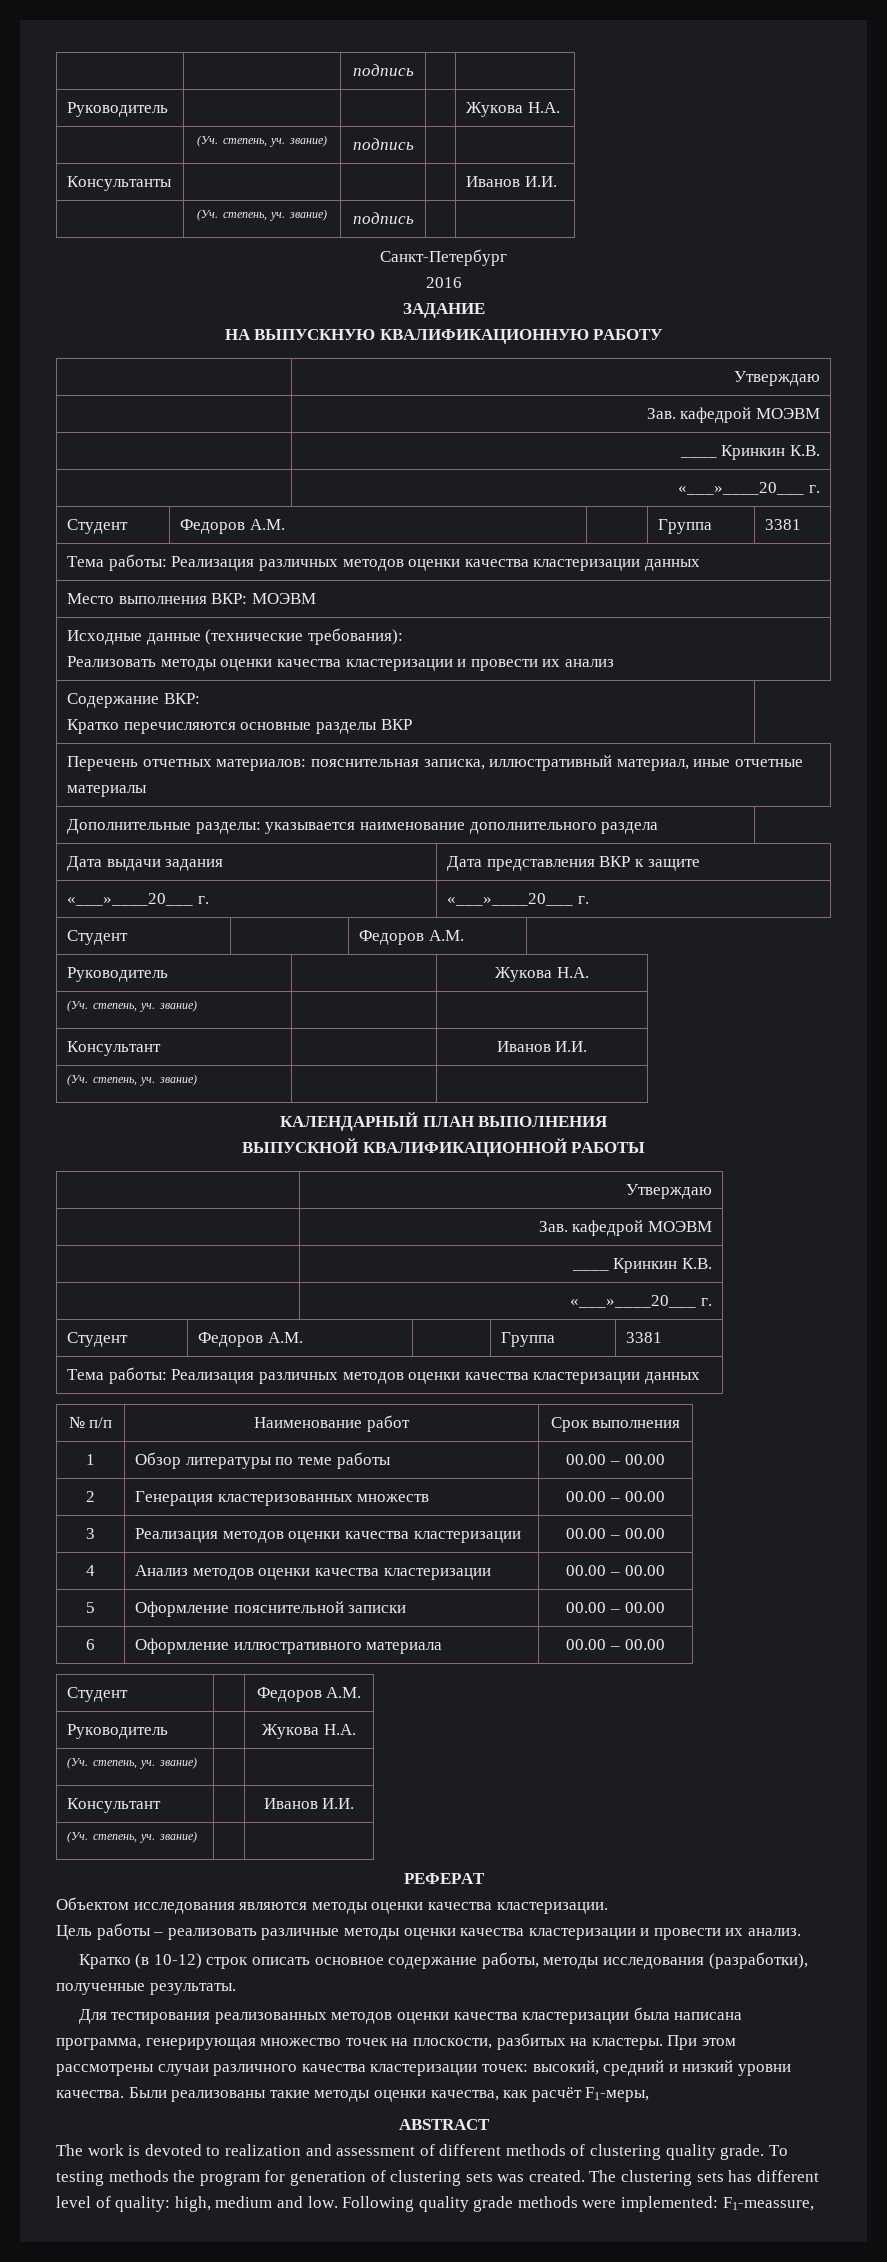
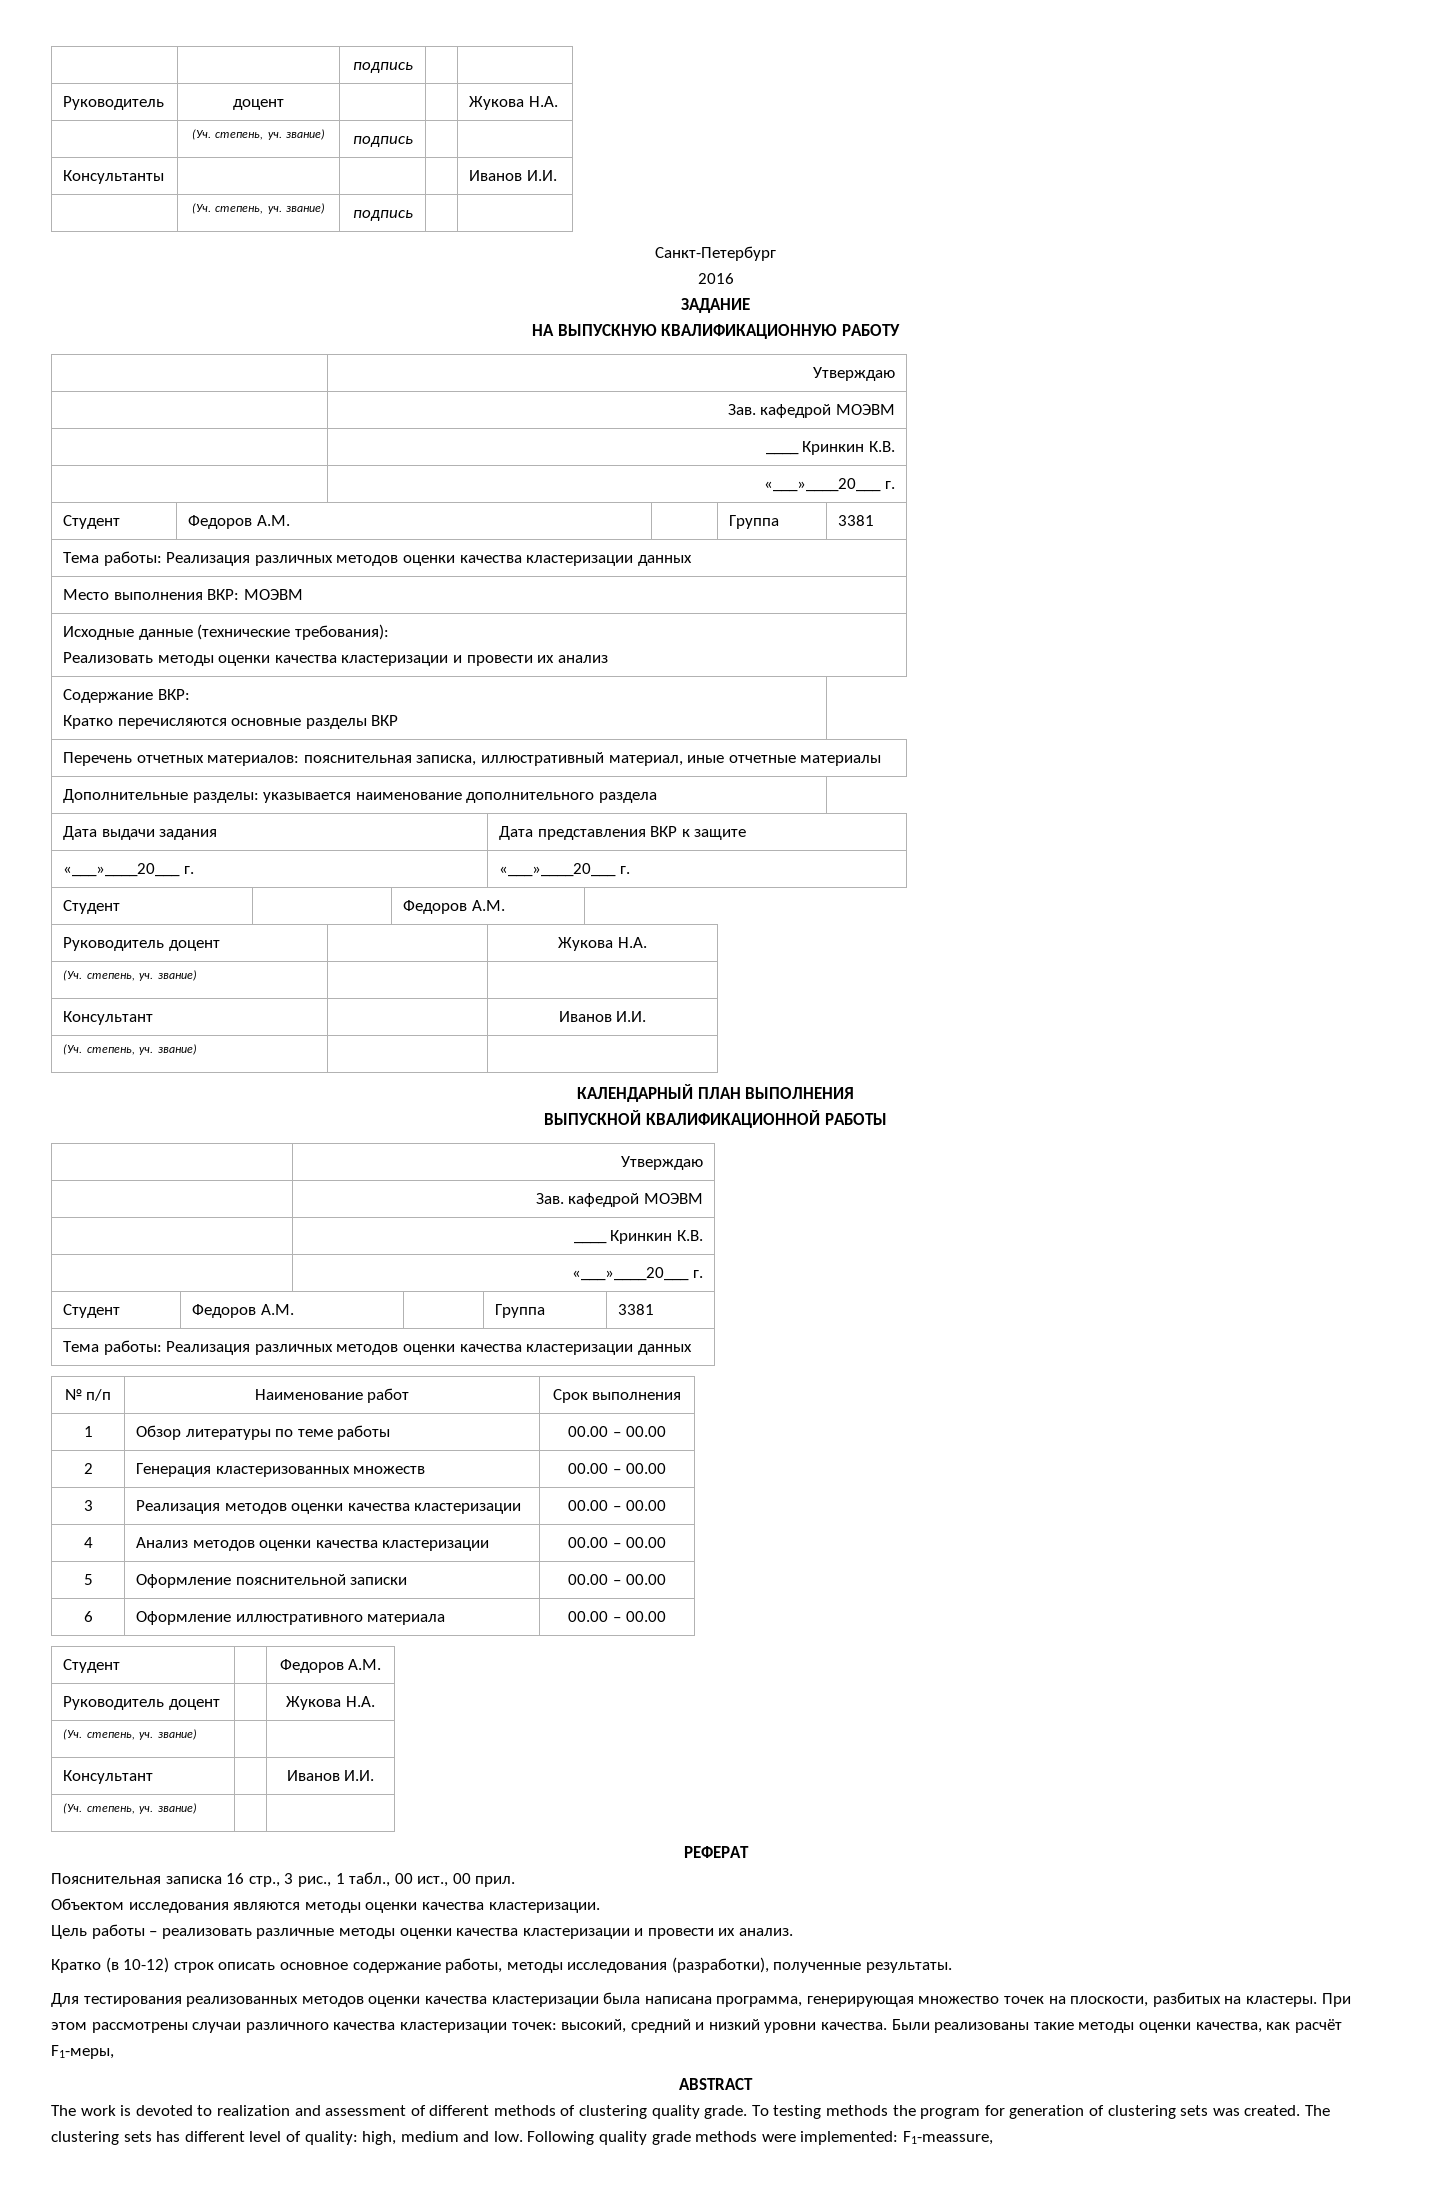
(169, 109) none -> [233,99,284,110] доцент
(169, 974) none -> [168,940,220,951] доцент
(169, 1731) none -> [168,1699,220,1710] доцент
(485, 1878) none -> [51,1872,516,1887] // Пояснительная записка 16 стр., 3 рис., 1 табл., 00 ист., 00 прил.

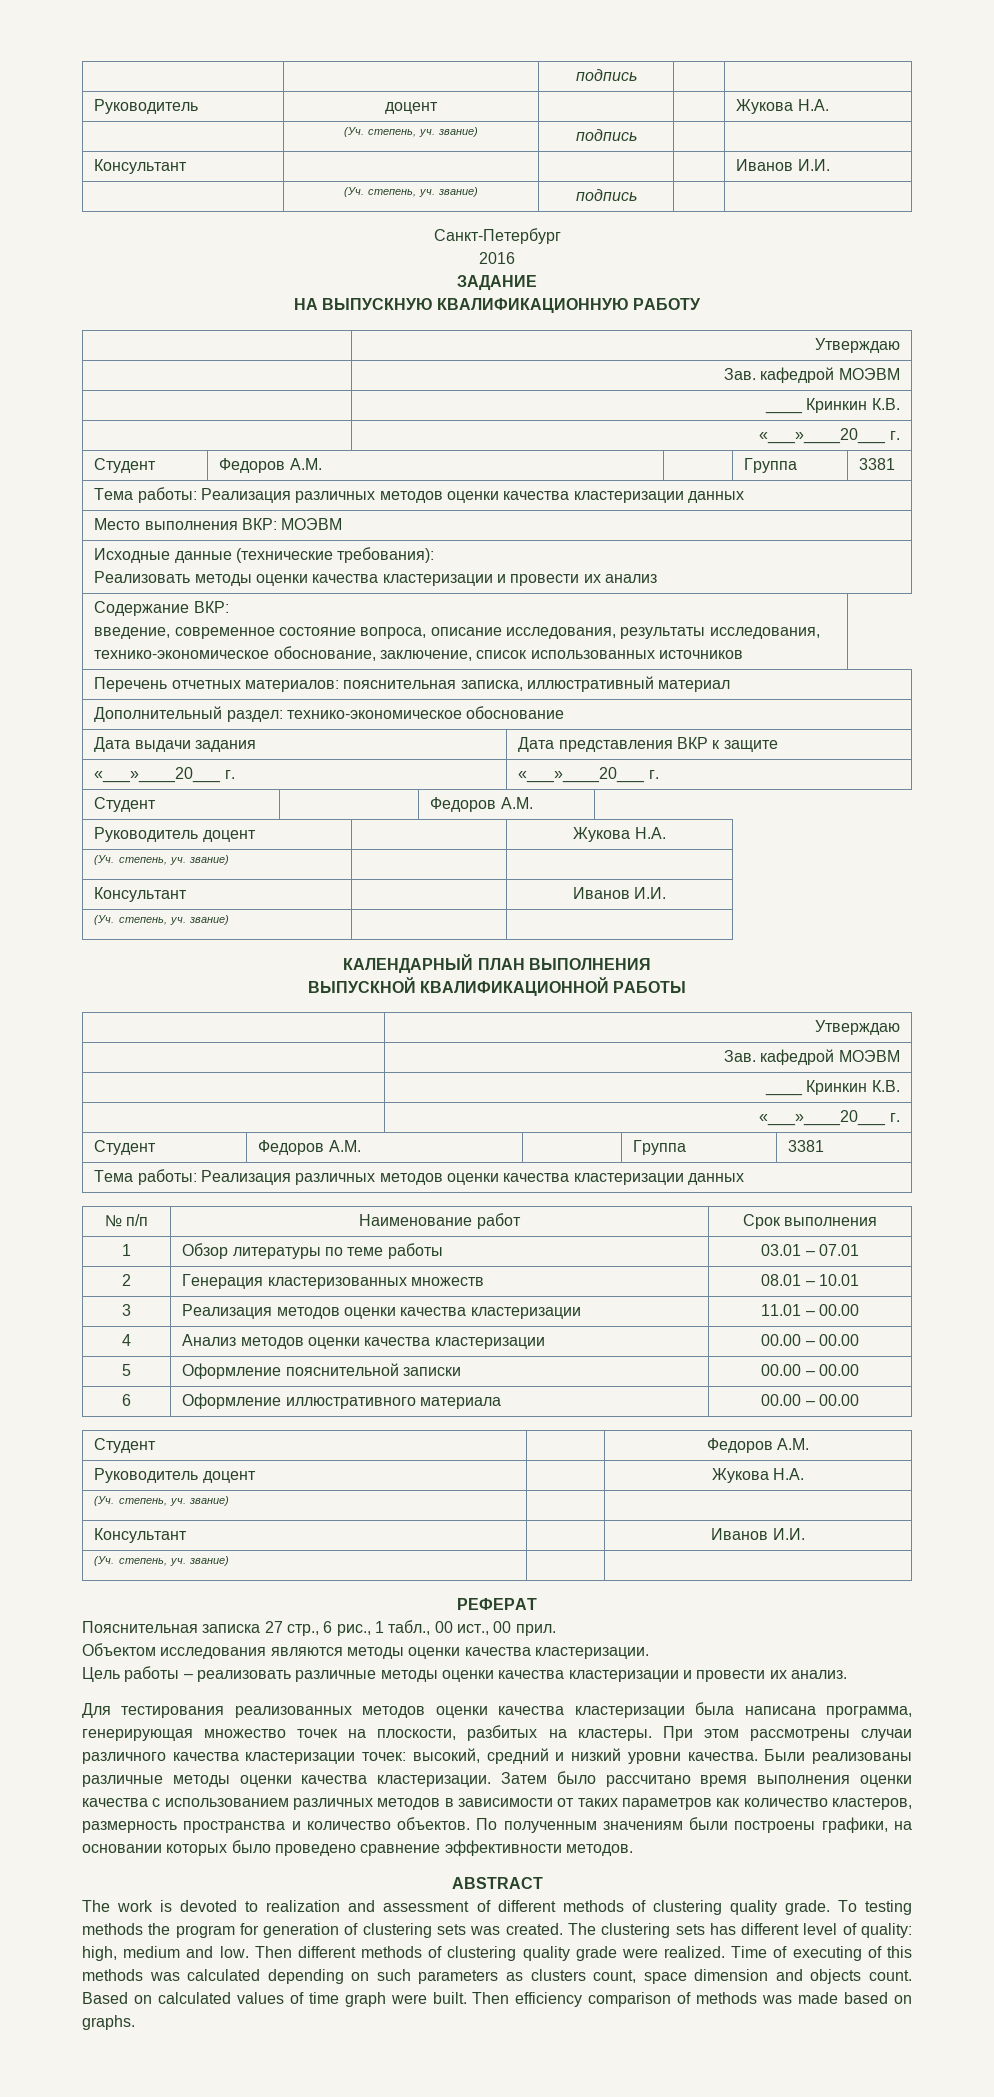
[63,170,165,184] Консультанты -> [94,159,188,174] Консультант
[63,715,399,729] Кратко перечисляются основные разделы ВКР -> [94,627,820,639] [94,646,743,661] введение, современное состояние вопроса, описание исследования, результаты исследования, технико-экономическое обоснование, заключение, список использованных источников
[608,755,882,766] [63,789,657,803] материал, иные отчетные материалы // Дополнительные разделы: указывается наименование дополнительного раздела -> [658,680,731,692] [94,706,565,722] материал // Дополнительный раздел: технико-экономическое обоснование
[568,1426,666,1437] 00.00 – 00.00 -> [761,1244,859,1256] 03.01 – 07.01
[568,1463,666,1474] 00.00 – 00.00 -> [761,1274,859,1286] 08.01 – 10.01
[568,1500,609,1511] 00.00 -> [761,1304,802,1316] 11.01
[226,1873,294,1887] 16 стр., 3 -> [264,1621,333,1636] 27 стр., 6
[51,1957,953,1973] // Кратко (в 10-12) строк описать основное содержание работы, методы исследования (разработки), полученные результаты. -> (847, 1674) none
[1033,2019,1342,2033] [51,2045,114,2059] такие методы оценки качества, как расчёт F1-меры, -> [82,1771,912,1787] [82,1798,912,1810] [82,1817,912,1833] [82,1840,633,1856] различные методы оценки качества кластеризации. Затем было рассчитано время выполнения оценки качества с использованием различных методов в зависимости от таких параметров как количество кластеров, размерность пространства и количество объектов. По полученным значениям были построены графики, на основании которых было проведено сравнение эффективности методов.
[527,2131,994,2145] Following quality grade methods were implemented: F1-meassure, -> [254,1946,912,1961] [82,1969,912,1984] [82,1992,913,2007] [82,2015,135,2030] Then different methods of clustering quality grade were realized. Time of executing of this methods was calculated depending on such parameters as clusters count, space dimension and objects count. Based on calculated values of time graph were built. Then efficiency comparison of methods was made based on graphs.

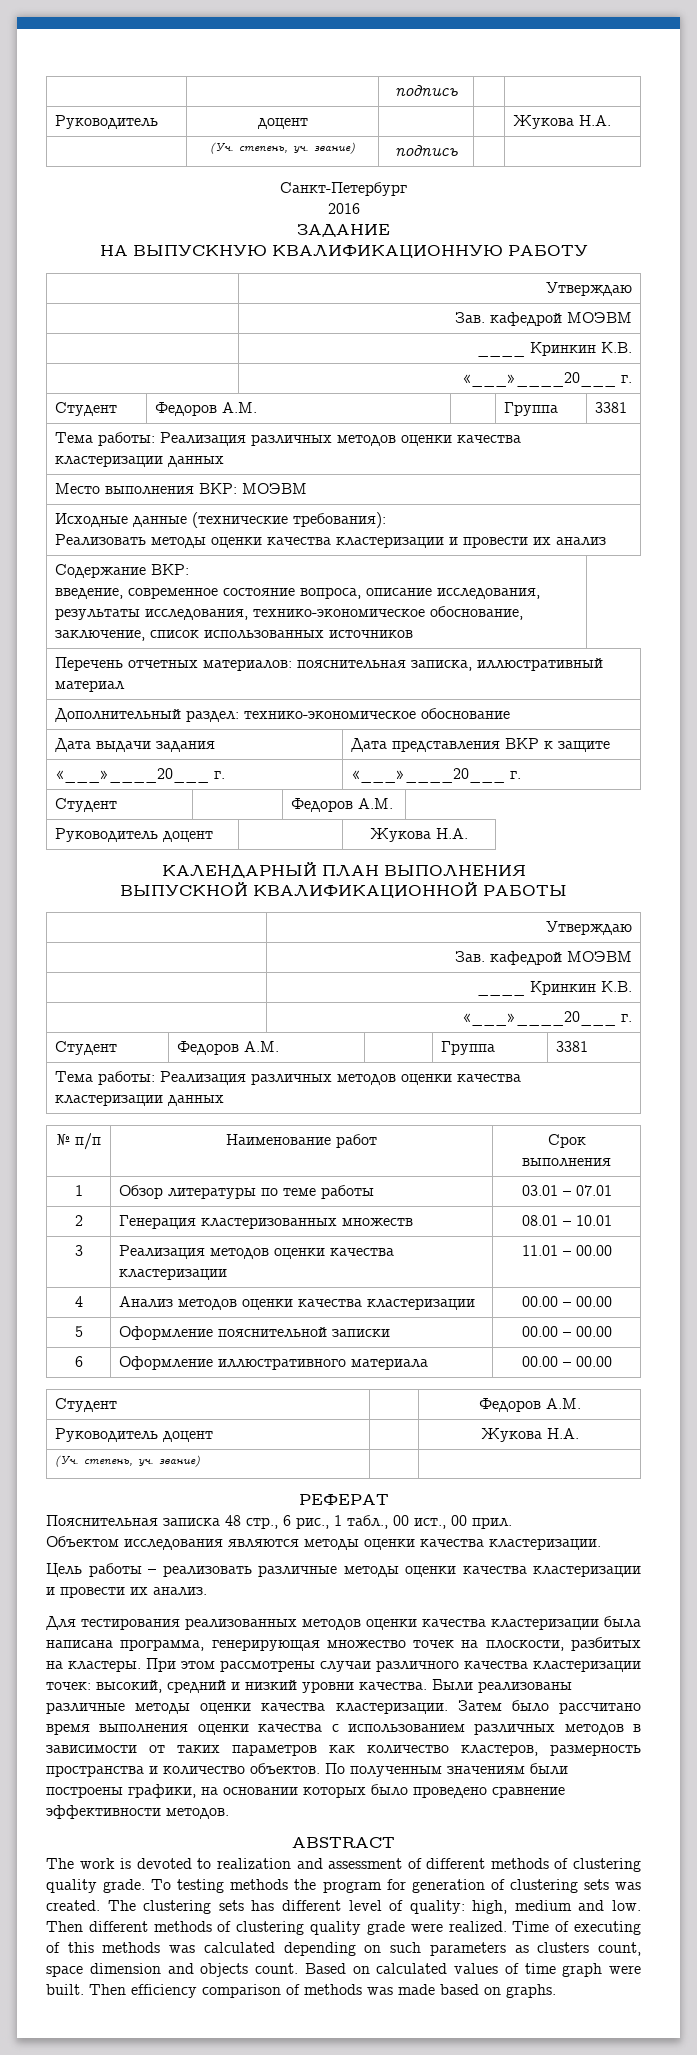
[94,159,188,174] [736,159,830,171] [343,187,479,197] [575,189,637,201] // Консультант | | | | Иванов И.И. // | (Уч. степень, уч. звание) | подпись | | -> (458, 150) none
[94,855,230,865] [94,887,188,902] [572,887,667,899] [94,915,230,925] // (Уч. степень, уч. звание) | | // Консультант | | Иванов И.И. // (Уч. степень, уч. звание) | | -> (468, 833) none
[94,1528,188,1543] [711,1528,805,1540] [94,1556,230,1566] // Консультант | | Иванов И.И. // (Уч. степень, уч. звание) | | -> (201, 1461) none
[264,1621,283,1633] 27 -> [225,1515,241,1526] 48

